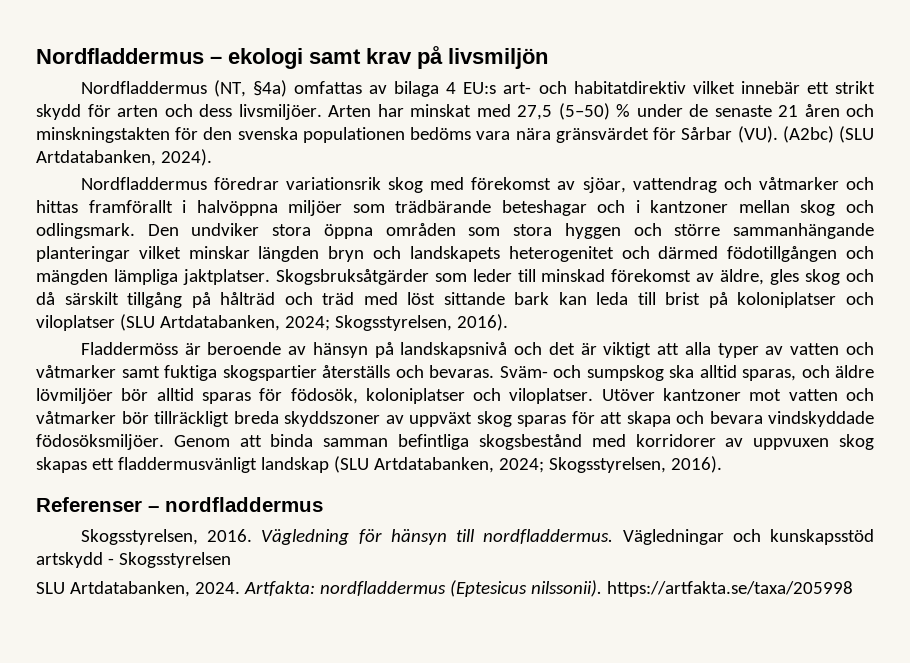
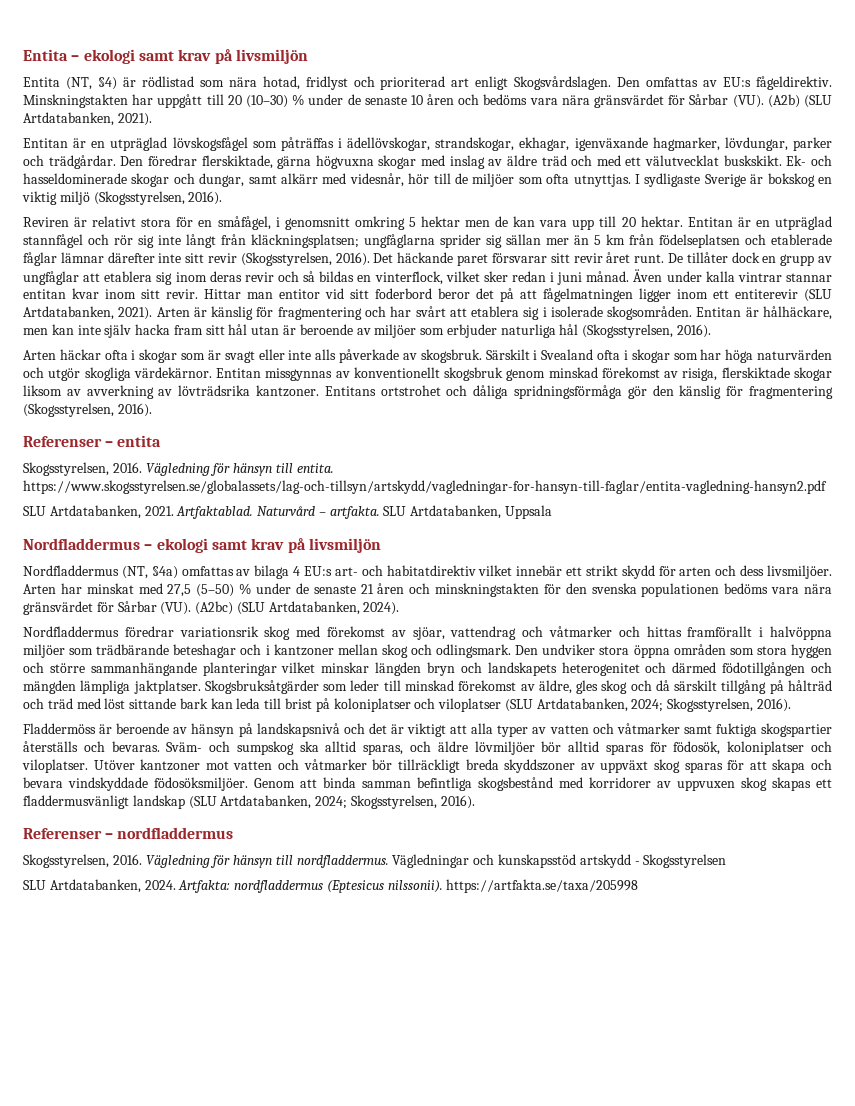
(36, 56) none -> [23,49,308,64] [23,76,833,90] [23,94,832,108] [23,112,152,126] [23,137,832,151] [23,155,833,169] [23,173,832,187] [22,191,223,205] [23,216,832,230] [23,234,832,248] [23,252,833,266] [23,269,832,285] [23,288,832,302] [23,306,833,320] [23,324,712,338] [23,349,833,363] [23,367,832,381] [23,385,833,399] [23,403,152,417] [23,435,162,447] [23,462,334,476] [23,480,827,494] [23,505,553,519] Entita – ekologi samt krav på livsmiljön // Entita (NT, §4) är rödlistad som nära hotad, fridlyst och prioriterad art enligt Skogsvårdslagen. Den omfattas av EU:s fågeldirektiv. Minskningstakten har uppgått till 20 (10–30) % under de senaste 10 åren och bedöms vara nära gränsvärdet för Sårbar (VU). (A2b) (SLU Artdatabanken, 2021). // Entitan är en utpräglad lövskogsfågel som påträffas i ädellövskogar, strandskogar, ekhagar, igenväxande hagmarker, lövdungar, parker och trädgårdar. Den föredrar flerskiktade, gärna högvuxna skogar med inslag av äldre träd och med ett välutvecklat buskskikt. Ek- och hasseldominerade skogar och dungar, samt alkärr med videsnår, hör till de miljöer som ofta utnyttjas. I sydligaste Sverige är bokskog en viktig miljö (Skogsstyrelsen, 2016). // Reviren är relativt stora för en småfågel, i genomsnitt omkring 5 hektar men de kan vara upp till 20 hektar. Entitan är en utpräglad stannfågel och rör sig inte långt från kläckningsplatsen; ungfåglarna sprider sig sällan mer än 5 km från födelseplatsen och etablerade fåglar lämnar därefter inte sitt revir (Skogsstyrelsen, 2016). Det häckande paret försvarar sitt revir året runt. De tillåter dock en grupp av ungfåglar att etablera sig inom deras revir och så bildas en vinterflock, vilket sker redan i juni månad. Även under kalla vintrar stannar entitan kvar inom sitt revir. Hittar man entitor vid sitt foderbord beror det på att fågelmatningen ligger inom ett entiterevir (SLU Artdatabanken, 2021). Arten är känslig för fragmentering och har svårt att etablera sig i isolerade skogsområden. Entitan är hålhäckare, men kan inte själv hacka fram sitt hål utan är beroende av miljöer som erbjuder naturliga hål (Skogsstyrelsen, 2016). // Arten häckar ofta i skogar som är svagt eller inte alls påverkade av skogsbruk. Särskilt i Svealand ofta i skogar som har höga naturvärden och utgör skogliga värdekärnor. Entitan missgynnas av konventionellt skogsbruk genom minskad förekomst av risiga, flerskiktade skogar liksom av avverkning av lövträdsrika kantzoner. Entitans ortstrohet och dåliga spridningsförmåga gör den känslig för fragmentering (Skogsstyrelsen, 2016). // Referenser – entita // Skogsstyrelsen, 2016. Vägledning för hänsyn till entita. https://www.skogsstyrelsen.se/globalassets/lag-och-tillsyn/artskydd/vagledningar-for-hansyn-till-faglar/entita-vagledning-hansyn2.pdf // SLU Artdatabanken, 2021. Artfaktablad. Naturvård – artfakta. SLU Artdatabanken, Uppsala //

